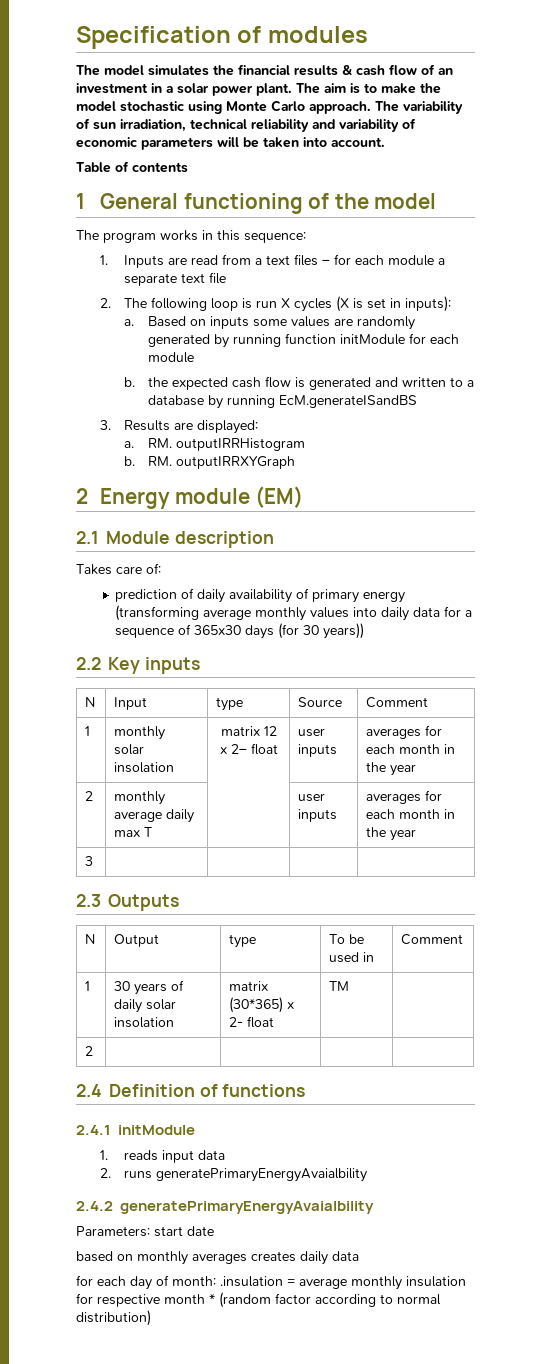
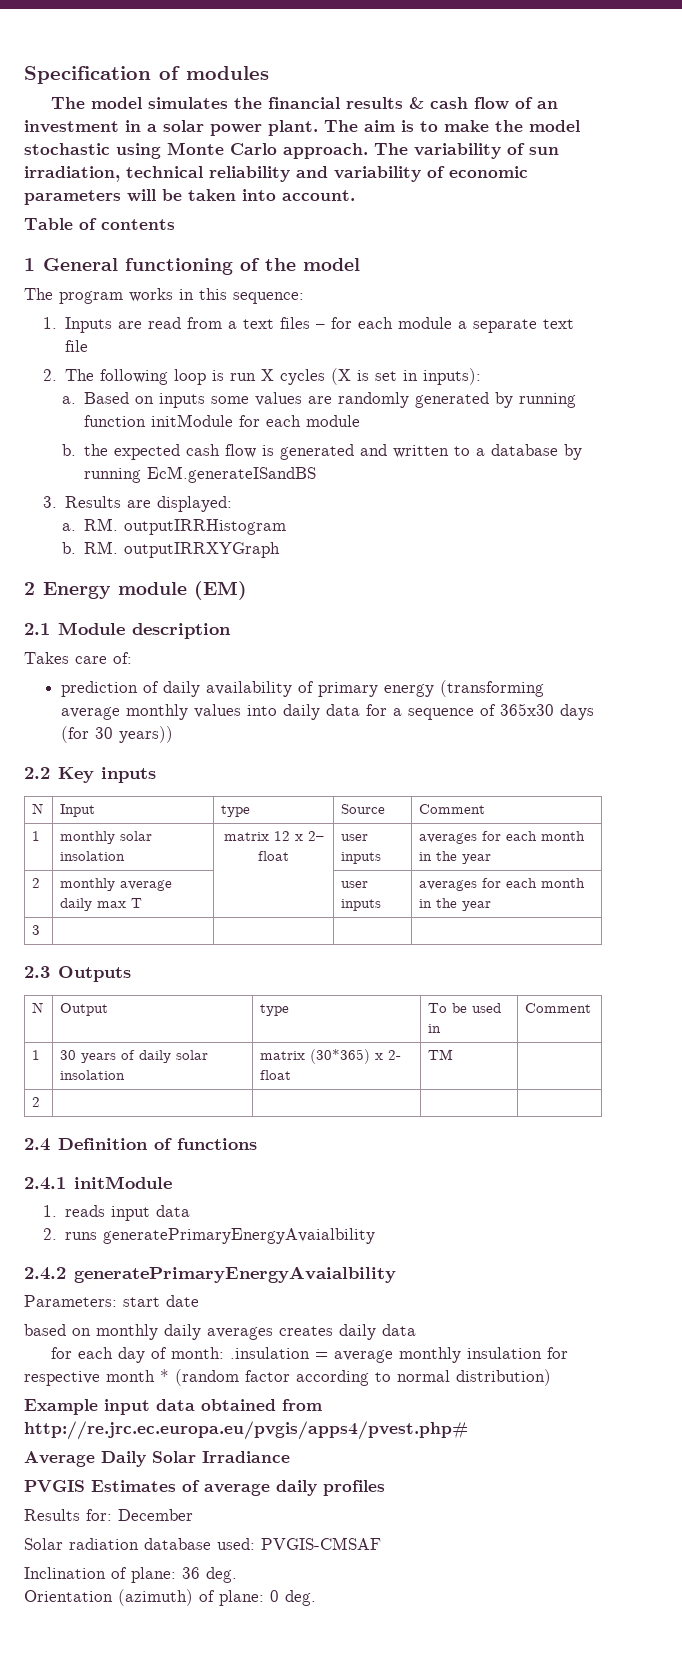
(188, 1258) none -> [164,1324,201,1340] daily
(151, 1318) none -> [24,1399,322,1415] [24,1421,468,1440] [24,1451,290,1467] [24,1480,385,1496] [24,1509,193,1521] [24,1537,381,1550] [24,1567,237,1583] [24,1589,316,1606] // Example input data obtained from http://re.jrc.ec.europa.eu/pvgis/apps4/pvest.php# // Average Daily Solar Irradiance // PVGIS Estimates of average daily profiles // Results for: December // Solar radiation database used: PVGIS-CMSAF // Inclination of plane: 36 deg. // Orientation (azimuth) of plane: 0 deg.

